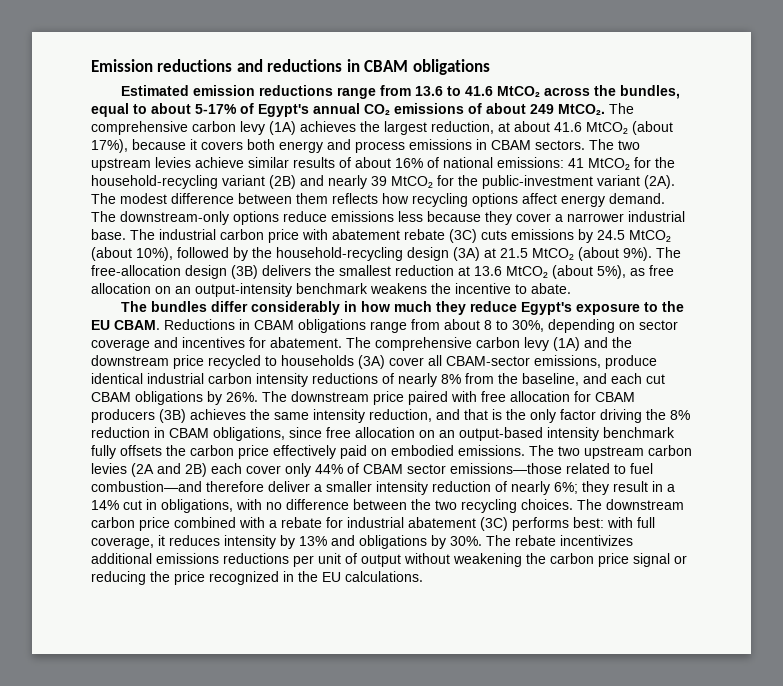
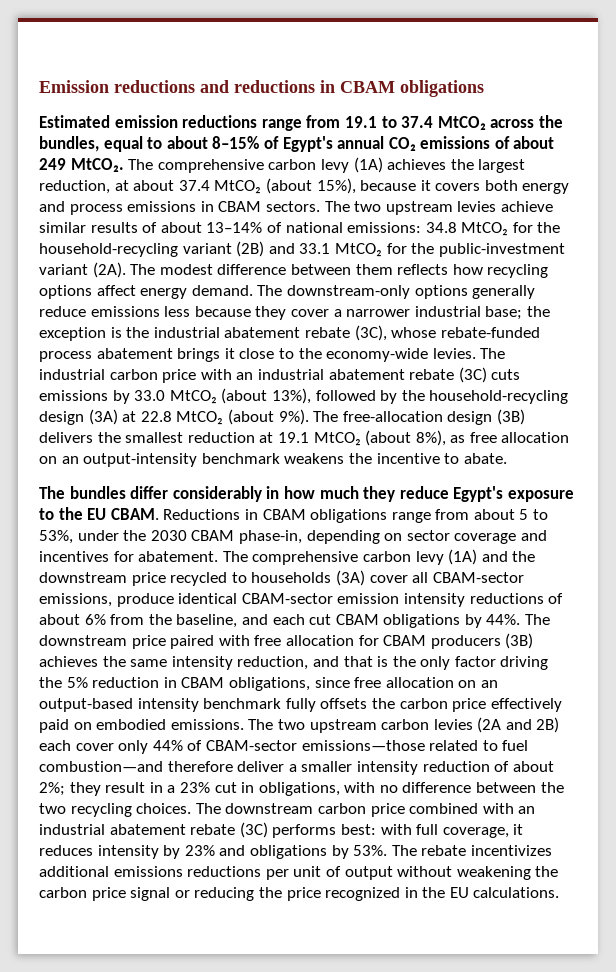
[414,86,493,96] 13.6 to 41.6 -> [344,116,434,128] 19.1 to 37.4
[195,104,237,114] 5-17% -> [212,136,260,149] 8–15%
[554,121,673,135] [91,139,128,153] 41.6 MtCO₂ (about 17%), -> [178,178,356,194] 37.4 MtCO₂ (about 15%),
[395,158,423,168] 16% -> [206,222,263,233] 13–14%
[568,158,584,168] 41 -> [425,222,457,233] 34.8
[328,175,387,189] nearly 39 -> [299,243,331,254] 33.1
(279, 218) none -> [472,285,536,299] generally
[91,229,126,240] base. -> [485,306,550,320] [39,325,540,341] [39,348,476,362] base; the exception is the industrial abatement rebate (3C), whose rebate-funded process abatement brings it close to the economy-wide levies.
(328, 234) none -> [236,369,324,380] an industrial
[597,230,671,242] [91,247,173,261] 24.5 MtCO₂ (about 10%), -> [134,388,311,404] 33.0 MtCO₂ (about 13%),
[500,248,528,258] 21.5 -> [140,411,172,422] 22.8
[474,265,626,279] 13.6 MtCO₂ (about 5%), -> [277,430,446,446] 19.1 MtCO₂ (about 8%),
[484,320,544,332] 8 to 30%, -> [519,509,549,520] [39,530,302,544] 5 to 53%, under the 2030 CBAM phase-in,
[147,373,252,384] industrial carbon -> [241,593,400,604] CBAM-sector emission
[398,373,461,387] nearly 8% -> [39,614,106,625] about 6%
[226,392,258,402] 26%. -> [486,614,521,625] 44%.
[670,410,690,420] 8% -> [66,677,88,688] 5%
[363,464,446,474] CBAM sector -> [205,740,297,751] CBAM-sector
[511,481,578,495] nearly 6%; -> [512,761,554,772] [39,782,65,796] about 2%;
[91,500,119,510] 14% -> [179,782,210,793] 23%
[269,517,476,528] a rebate for industrial abatement -> [518,806,536,814] [39,824,236,835] an industrial abatement rebate
[299,536,327,546] 13% -> [184,845,215,856] 23%
[450,536,482,546] 30%. -> [353,845,388,856] 53%.

